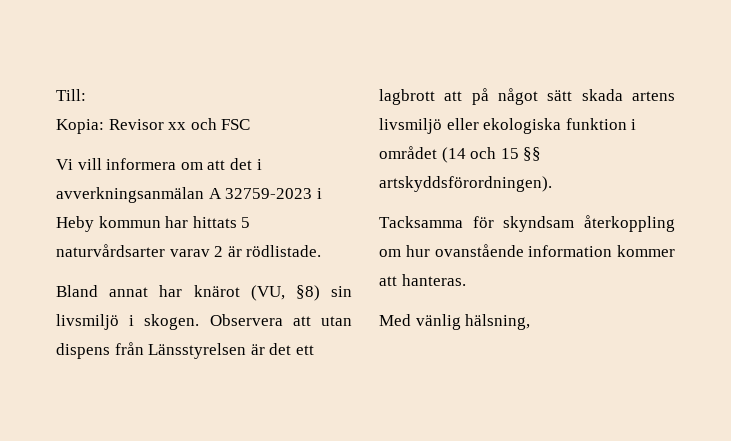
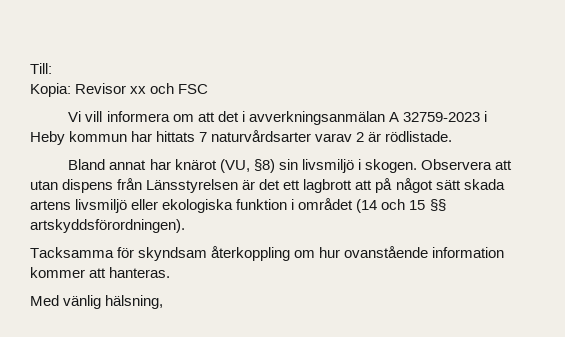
[241,217,251,228] 5 -> [199,132,208,142] 7

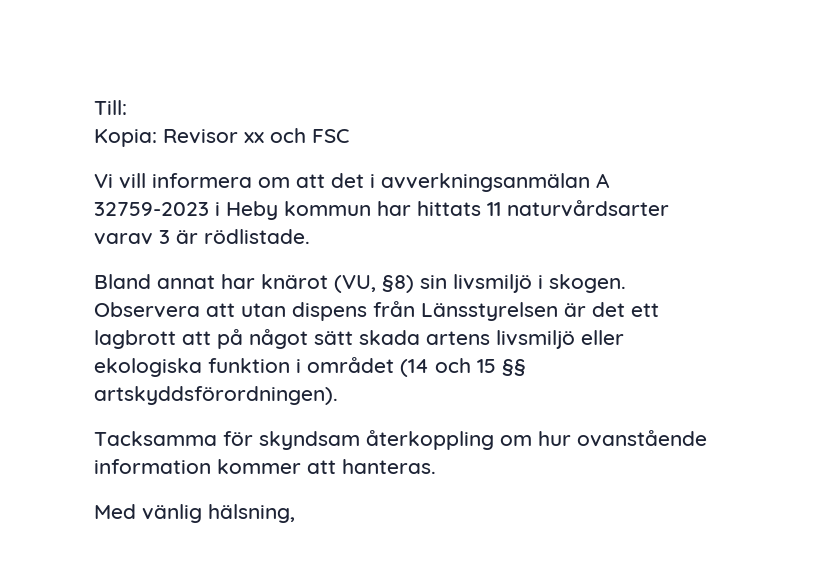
[199,132,208,142] 7 -> [487,202,501,216] 11
[356,132,365,142] 2 -> [159,230,170,244] 3

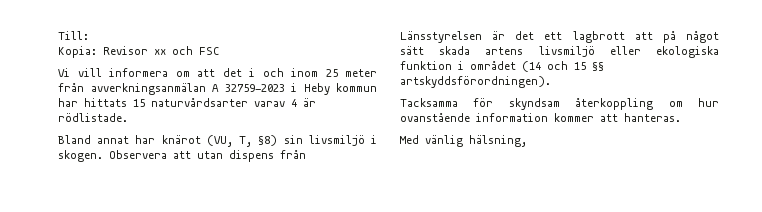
(375, 181) none -> [262,68,377,77] [58,83,84,92] och inom 25 meter från
[487,202,501,216] 11 -> [133,99,145,107] 15
[159,230,170,244] 3 -> [291,99,297,107] 4
(376, 284) none -> [239,136,253,147] T,

